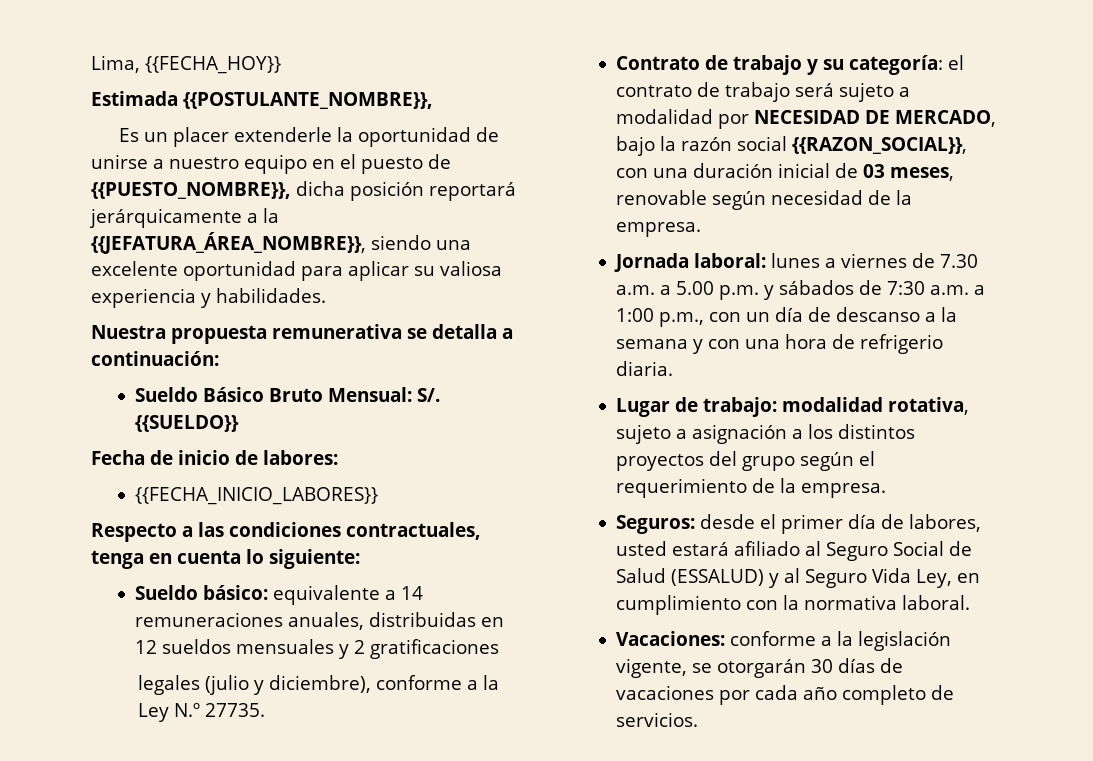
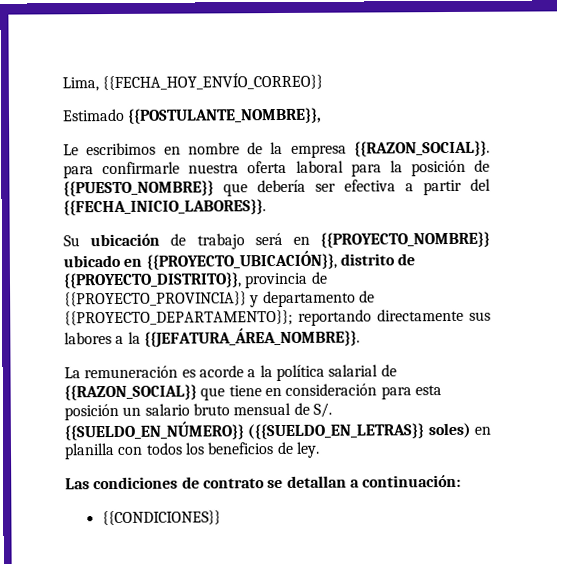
[145,56,281,74] [91,91,178,106] {{FECHA_HOY}} // Estimada -> [102,72,324,91] [62,108,125,122] {{FECHA_HOY_ENVÍO_CORREO}} // Estimado
[119,127,500,147] [91,154,451,174] [91,181,516,201] [89,208,279,228] [91,232,471,254] [91,261,502,281] [91,288,326,308] [91,324,513,344] [91,351,219,366] [135,387,441,402] [135,415,240,432] [91,450,338,465] [135,487,379,505] [91,522,481,542] [91,549,360,569] [135,585,424,605] [135,612,505,630] [135,639,500,659] [138,675,500,695] [138,703,266,722] [616,55,965,75] [616,82,911,102] [616,109,997,129] [616,136,968,156] [616,163,955,181] [616,190,913,210] [616,222,702,237] [614,253,979,272] [616,280,986,300] [616,307,958,327] [616,334,944,354] [616,361,674,376] [616,397,970,417] [616,424,916,444] [616,451,876,471] [616,478,887,498] [616,514,982,534] [616,541,973,561] [616,568,981,588] [616,595,971,615] [616,631,952,651] [616,658,904,678] [616,685,955,705] [616,712,699,727] Es un placer extenderle la oportunidad de unirse a nuestro equipo en el puesto de {{PUESTO_NOMBRE}}, dicha posición reportará jerárquicamente a la {{JEFATURA_ÁREA_NOMBRE}}, siendo una excelente oportunidad para aplicar su valiosa experiencia y habilidades. // Nuestra propuesta remunerativa se detalla a continuación: // Sueldo Básico Bruto Mensual: S/. {{SUELDO}} // Fecha de inicio de labores: // {{FECHA_INICIO_LABORES}} // Respecto a las condiciones contractuales, tenga en cuenta lo siguiente: // Sueldo básico: equivalente a 14 remuneraciones anuales, distribuidas en 12 sueldos mensuales y 2 gratificaciones // legales (julio y diciembre), conforme a la Ley N.º 27735. // Contrato de trabajo y su categoría: el contrato de trabajo será sujeto a modalidad por NECESIDAD DE MERCADO, bajo la razón social {{RAZON_SOCIAL}}, con una duración inicial de 03 meses, renovable según necesidad de la empresa. // Jornada laboral: lunes a viernes de 7.30 a.m. a 5.00 p.m. y sábados de 7:30 a.m. a 1:00 p.m., con un día de descanso a la semana y con una hora de refrigerio diaria. // Lugar de trabajo: modalidad rotativa, sujeto a asignación a los distintos proyectos del grupo según el requerimiento de la empresa. // Seguros: desde el primer día de labores, usted estará afiliado al Seguro Social de Salud (ESSALUD) y al Seguro Vida Ley, en cumplimiento con la normativa laboral. // Vacaciones: conforme a la legislación vigente, se otorgarán 30 días de vacaciones por cada año completo de servicios. -> [63,140,490,158] [63,159,490,179] [63,178,491,197] [63,199,266,216] [63,231,491,250] [63,250,416,270] [63,271,328,289] [64,290,375,308] [64,308,491,327] [64,327,360,348] [64,364,397,382] [64,383,442,401] [64,402,332,421] [64,421,491,441] [64,441,320,460] [65,474,462,490] [101,510,221,526] Le escribimos en nombre de la empresa {{RAZON_SOCIAL}}. para confirmarle nuestra oferta laboral para la posición de {{PUESTO_NOMBRE}} que debería ser efectiva a partir del {{FECHA_INICIO_LABORES}}. // Su ubicación de trabajo será en {{PROYECTO_NOMBRE}} ubicado en {{PROYECTO_UBICACIÓN}}, distrito de {{PROYECTO_DISTRITO}}, provincia de {{PROYECTO_PROVINCIA}} y departamento de {{PROYECTO_DEPARTAMENTO}}; reportando directamente sus labores a la {{JEFATURA_ÁREA_NOMBRE}}. // La remuneración es acorde a la política salarial de {{RAZON_SOCIAL}} que tiene en consideración para esta posición un salario bruto mensual de S/. {{SUELDO_EN_NÚMERO}} ({{SUELDO_EN_LETRAS}} soles) en planilla con todos los beneficios de ley. // Las condiciones de contrato se detallan a continuación: // {{CONDICIONES}}

